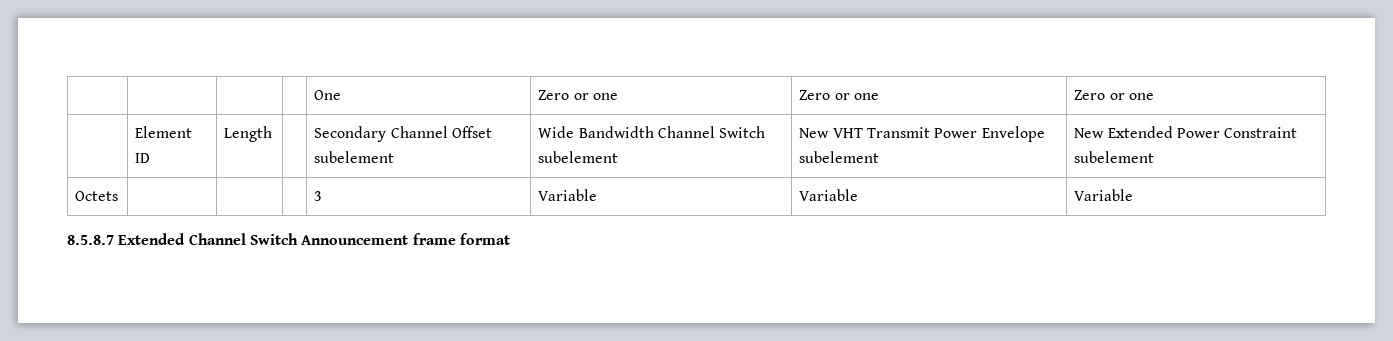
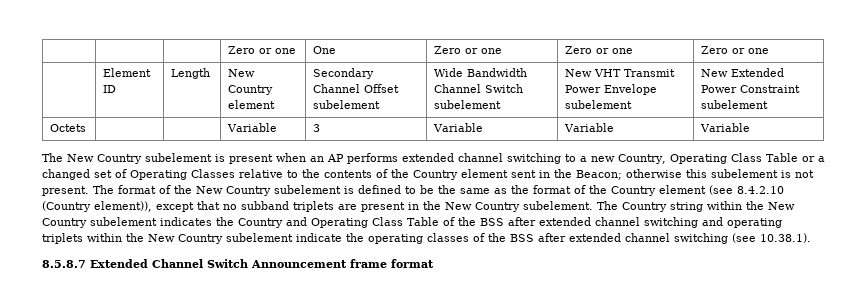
(314, 95) | | | -> [228,46,297,54] | | | Zero or one
(273, 134) none -> [228,69,256,77] [228,85,274,95] [228,100,276,109] New Country element
(119, 196) none -> [227,123,278,132] Variable
(1134, 195) none -> [42,153,825,164] [42,169,814,180] [42,185,784,196] [42,201,795,212] [42,217,782,228] [42,233,811,244] // The New Country subelement is present when an AP performs extended channel switching to a new Country, Operating Class Table or a changed set of Operating Classes relative to the contents of the Country element sent in the Beacon; otherwise this subelement is not present. The format of the New Country subelement is defined to be the same as the format of the Country element (see 8.4.2.10 (Country element)), except that no subband triplets are present in the New Country subelement. The Country string within the New Country subelement indicates the Country and Operating Class Table of the BSS after extended channel switching and operating triplets within the New Country subelement indicate the operating classes of the BSS after extended channel switching (see 10.38.1).

